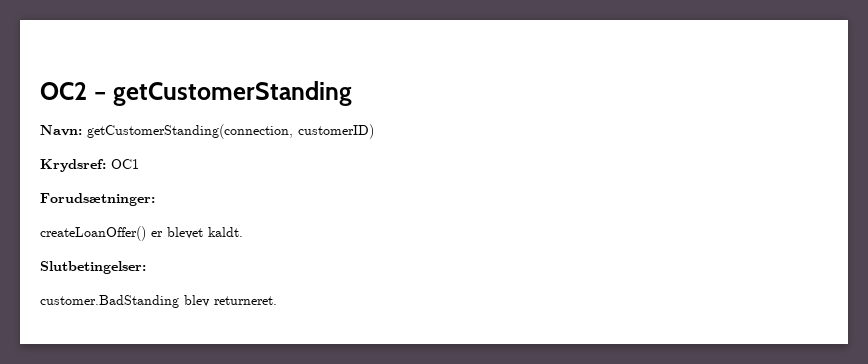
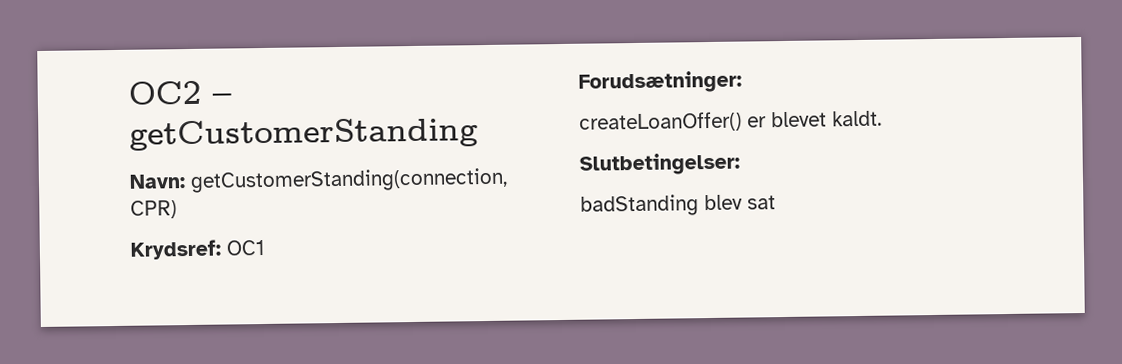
[298,124,374,139] customerID) -> [130,200,177,219] CPR)
[40,295,277,308] customer.BadStanding blev returneret. -> [580,194,776,217] badStanding blev sat

